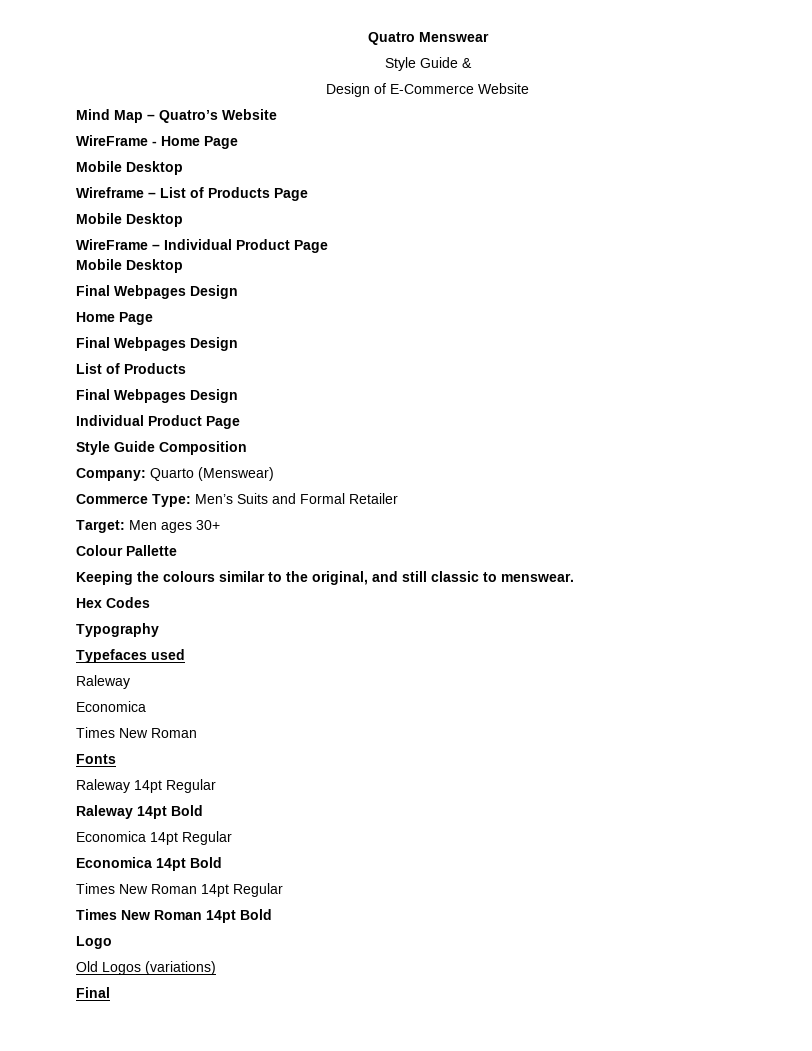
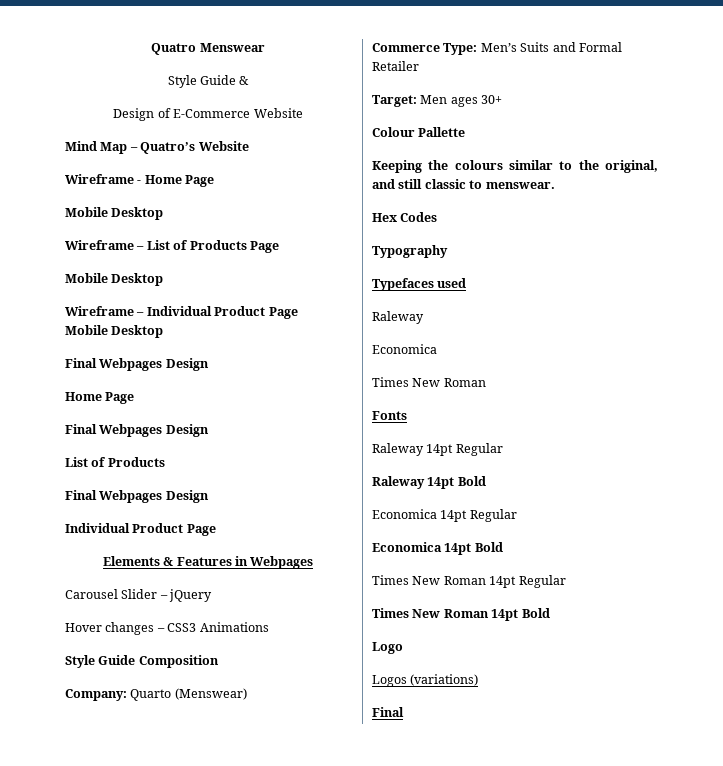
[76,135,148,146] WireFrame -> [65,174,134,184] Wireframe
[76,239,148,250] WireFrame -> [65,306,134,316] Wireframe
(240, 422) none -> [102,556,314,569] [65,589,213,602] [65,622,269,635] // Elements & Features in Webpages // Carousel Slider – jQuery // Hover changes – CSS3 Animations
[76,961,98,972] Old -> (403, 648) none

